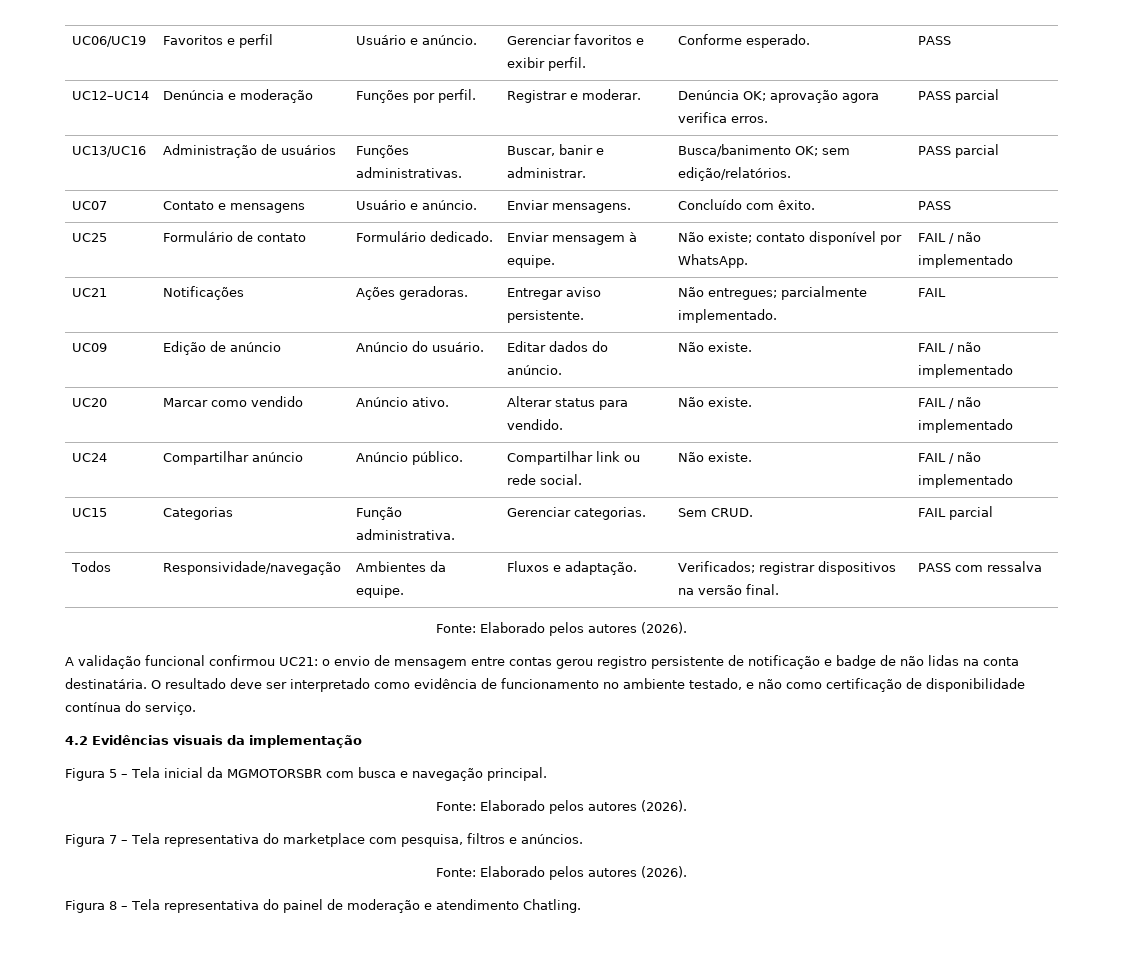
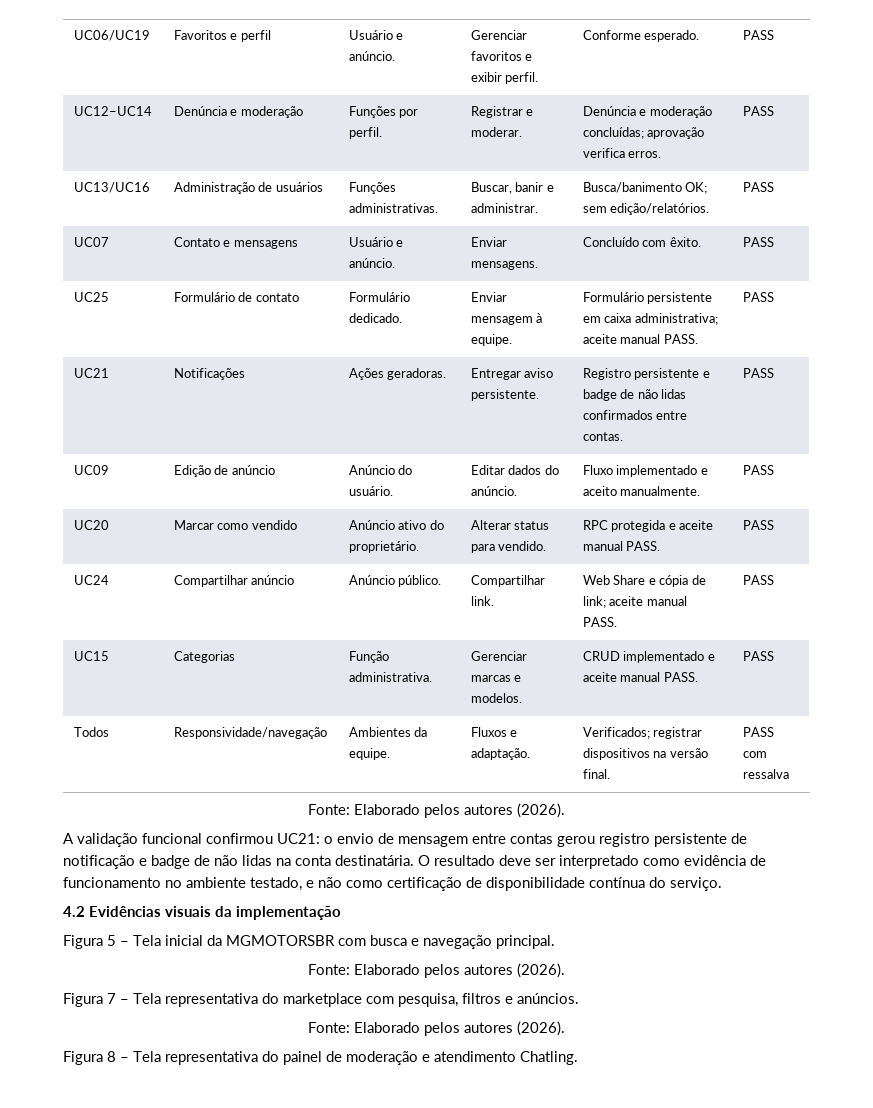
[742,90,879,103] OK; aprovação agora -> [639,106,712,118] [582,127,705,139] e moderação concluídas; aprovação
[954,89,999,103] parcial -> (774, 111) none
[954,144,999,158] parcial -> (774, 187) none
[677,231,902,245] [677,254,748,268] [917,232,981,244] [917,254,1013,268] Não existe; contato disponível por WhatsApp. | FAIL / não implementado -> [582,292,713,304] [582,313,718,325] [582,334,698,344] [742,292,774,302] Formulário persistente em caixa administrativa; aceite manual PASS. | PASS
[677,286,867,300] [677,309,777,323] [917,288,946,297] Não entregues; parcialmente implementado. | FAIL -> [582,368,710,380] [582,389,687,401] [582,410,688,420] [582,432,623,441] [742,368,774,378] Registro persistente e badge de não lidas confirmados entre contas. | PASS
[677,342,752,352] [917,342,981,354] [917,364,1013,378] Não existe. | FAIL / não implementado -> [582,465,708,477] [582,486,701,496] [742,465,774,475] Fluxo implementado e aceito manualmente. | PASS
[411,397,449,407] ativo. -> [398,520,444,530] [348,541,419,553] ativo do proprietário.
[677,397,752,407] [917,397,981,409] [917,419,1013,433] Não existe. | FAIL / não implementado -> [582,520,714,532] [582,541,661,551] [742,520,774,530] RPC protegida e aceite manual PASS. | PASS
[595,451,640,462] [506,474,582,485] [677,452,752,462] [917,452,981,464] [917,474,1013,488] link ou rede social. | Não existe. | FAIL / não implementado -> [470,596,494,606] [582,575,706,587] [582,596,687,608] [582,617,617,627] [742,575,774,585] link. | Web Share e cópia de link; aceite manual PASS. | PASS
[573,507,646,520] [677,508,753,517] [917,506,993,520] categorias. | Sem CRUD. | FAIL parcial -> [470,675,522,682] [470,693,522,703] [582,651,715,663] [582,672,698,682] [742,651,774,661] marcas e modelos. | CRUD implementado e aceite manual PASS. | PASS

